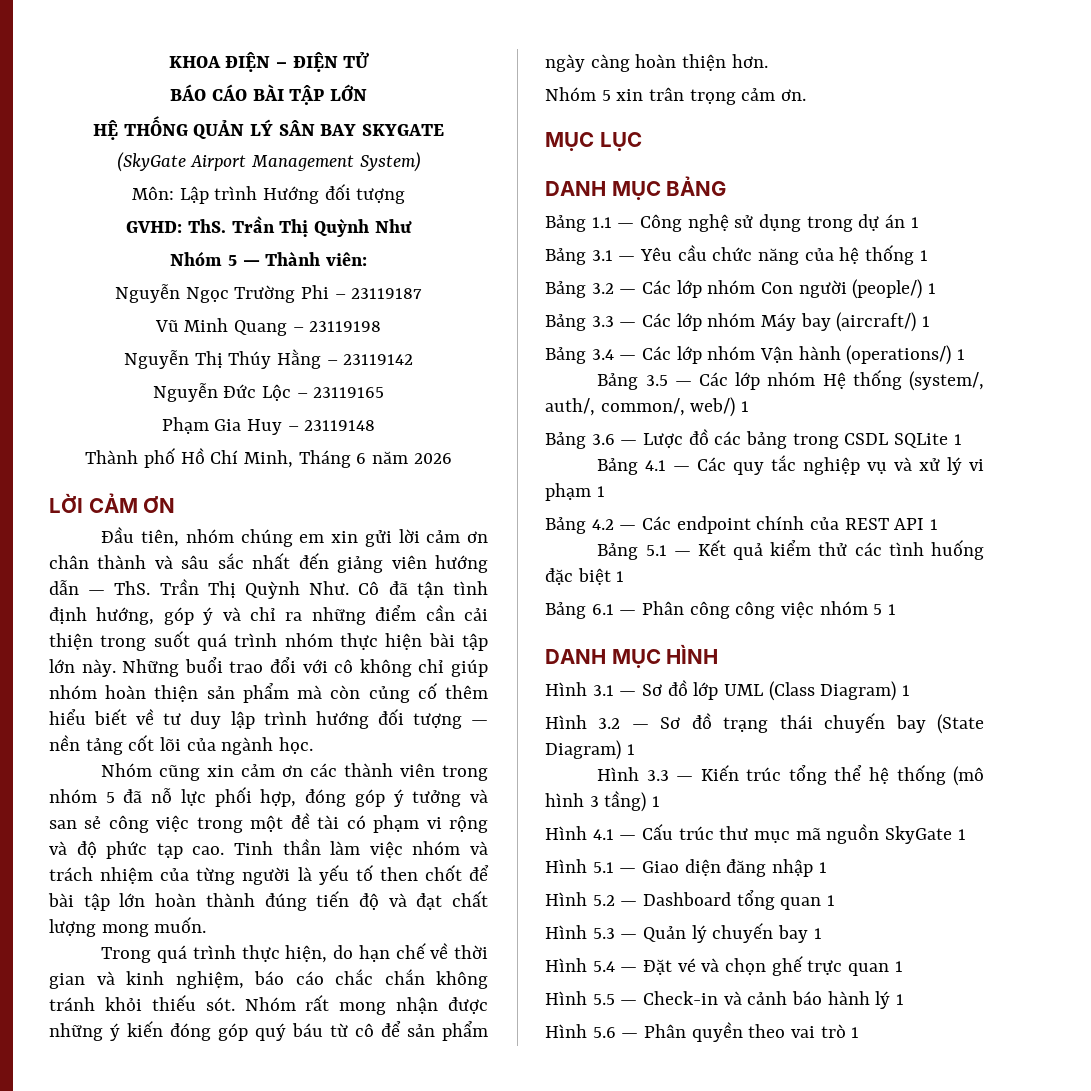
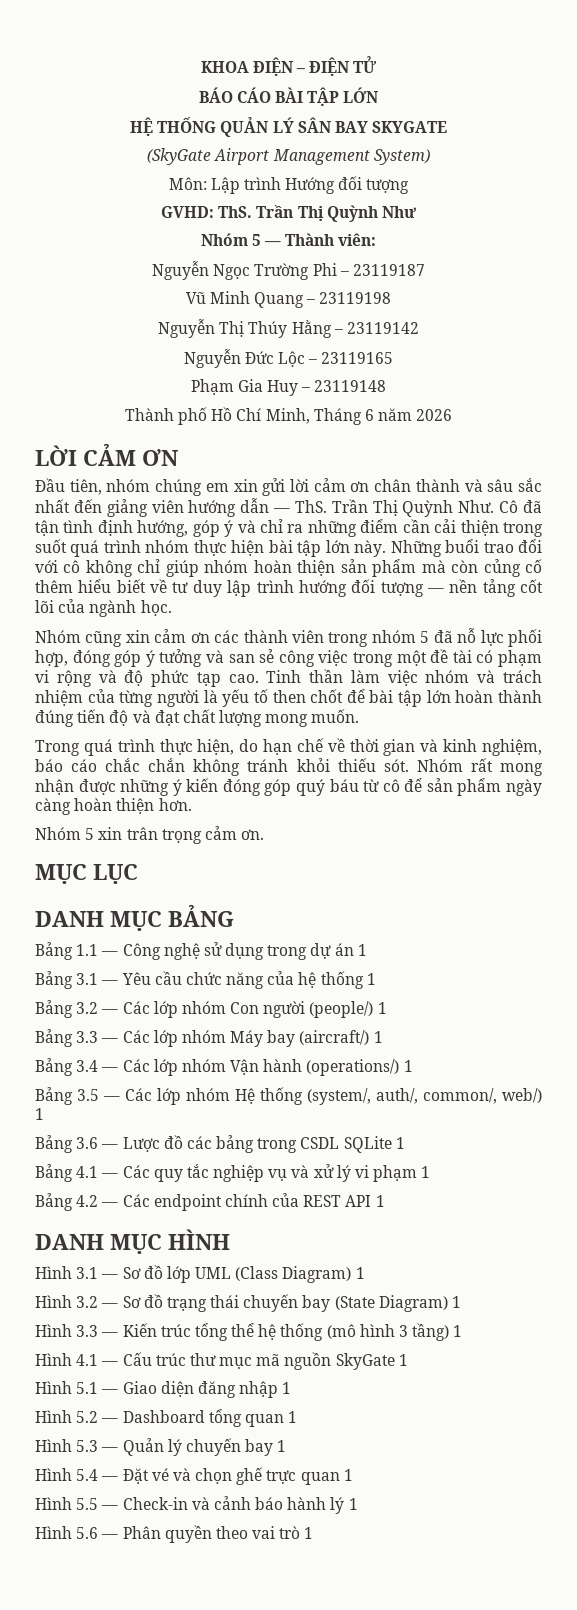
[597,540,984,560] [545,568,625,585] [545,601,897,619] // Bảng 5.1 — Kết quả kiểm thử các tình huống đặc biệt 1 // Bảng 6.1 — Phân công công việc nhóm 5 1 -> (385, 1201) none

